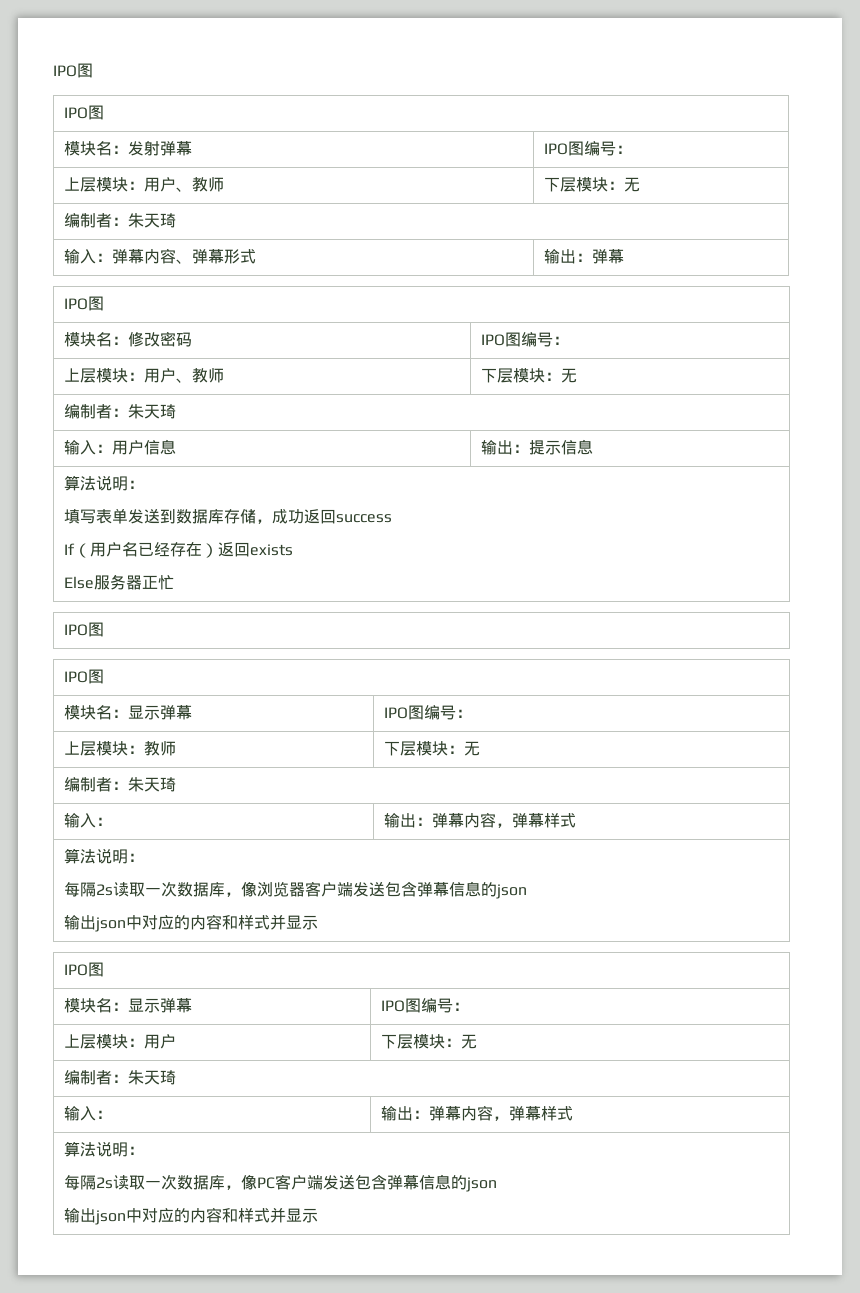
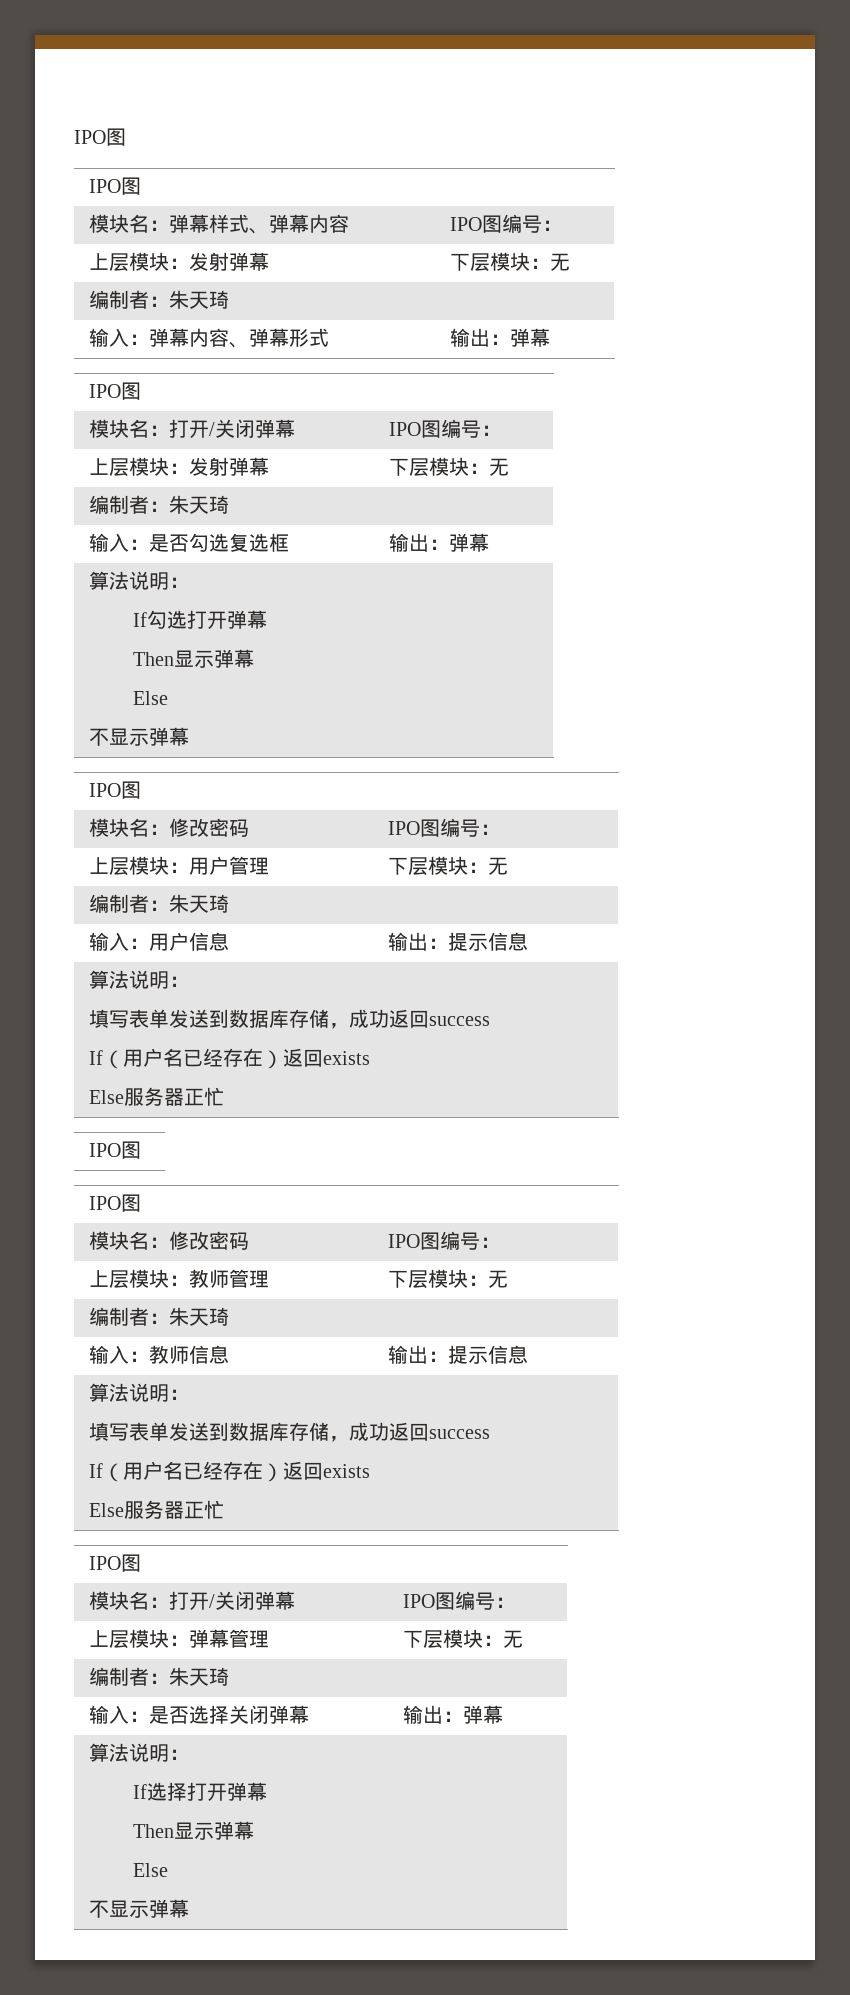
[53,63,93,78] [63,105,104,120] [63,141,192,156] [543,141,632,156] [63,177,224,192] IPO图 // IPO图 // 模块名：发射弹幕 | IPO图编号： // 上层模块：用户、教师 -> [74,128,126,146] [89,177,142,195] [89,214,350,234] [450,214,563,233] [89,252,270,272] IPO图 // IPO图 // 模块名：弹幕样式、弹幕内容 | IPO图编号： // 上层模块：发射弹幕
(104, 303) none -> [89,419,296,438] [389,419,502,438] [89,457,270,477] [389,457,510,477] [89,495,230,514] [89,533,290,552] [389,533,490,552] [89,571,190,590] [132,610,267,629] [132,649,254,668] [132,691,168,705] [89,727,190,746] [89,781,142,799] // 模块名：打开/关闭弹幕 | IPO图编号： // 上层模块：发射弹幕 | 下层模块：无 // 编制者：朱天琦 // 输入：是否勾选复选框 | 输出：弹幕 // 算法说明： // If勾选打开弹幕 // Then显示弹幕 // Else // 不显示弹幕 // IPO图
[175,368,224,383] 、教师 -> [229,856,270,875] 管理
[127,705,192,720] 显示弹幕 -> [169,1231,250,1250] 修改密码
[383,741,480,756] [63,777,176,792] [63,813,112,828] [383,812,576,828] [63,848,144,864] [63,881,527,899] [63,914,318,932] [63,962,104,977] [63,998,192,1013] [380,998,469,1013] [63,1034,176,1049] [380,1034,477,1049] [63,1070,176,1085] [63,1106,112,1121] [380,1105,573,1121] [63,1141,144,1157] [63,1174,497,1192] [63,1207,318,1225] | 下层模块：无 // 编制者：朱天琦 // 输入： | 输出：弹幕内容，弹幕样式 // 算法说明： // 每隔2s读取一次数据库，像浏览器客户端发送包含弹幕信息的json // 输出json中对应的内容和样式并显示 // IPO图 // 模块名：显示弹幕 | IPO图编号： // 上层模块：用户 | 下层模块：无 // 编制者：朱天琦 // 输入： | 输出：弹幕内容，弹幕样式 // 算法说明： // 每隔2s读取一次数据库，像PC客户端发送包含弹幕信息的json // 输出json中对应的内容和样式并显示 -> [229,1269,270,1288] [388,1269,509,1289] [89,1307,230,1326] [89,1345,230,1364] [388,1345,529,1364] [89,1383,190,1402] [89,1422,491,1442] [89,1461,371,1482] [89,1500,225,1519] [89,1554,142,1572] [89,1591,296,1610] [403,1591,516,1610] [89,1629,270,1649] [403,1629,524,1649] [89,1667,230,1686] [89,1705,310,1724] [403,1705,504,1724] [89,1743,190,1762] [132,1782,267,1801] [132,1821,254,1840] [132,1863,168,1877] [89,1899,190,1918] 管理 | 下层模块：无 // 编制者：朱天琦 // 输入：教师信息 | 输出：提示信息 // 算法说明： // 填写表单发送到数据库存储，成功返回success // If（用户名已经存在）返回exists // Else服务器正忙 // IPO图 // 模块名：打开/关闭弹幕 | IPO图编号： // 上层模块：弹幕管理 | 下层模块：无 // 编制者：朱天琦 // 输入：是否选择关闭弹幕 | 输出：弹幕 // 算法说明： // If选择打开弹幕 // Then显示弹幕 // Else // 不显示弹幕

